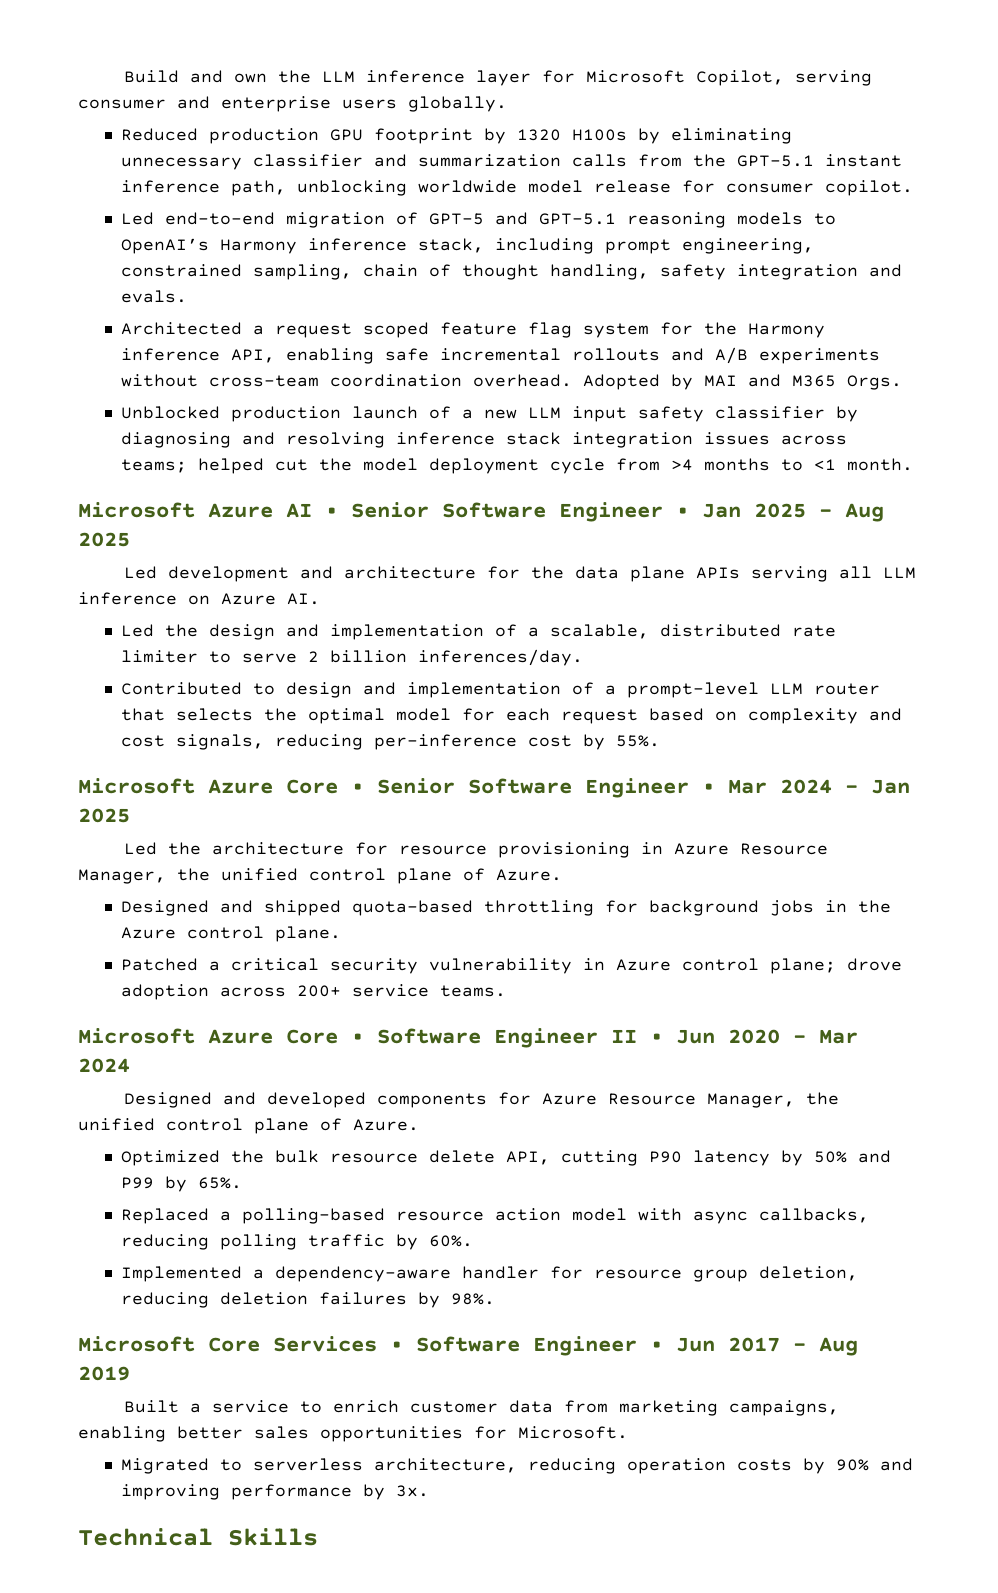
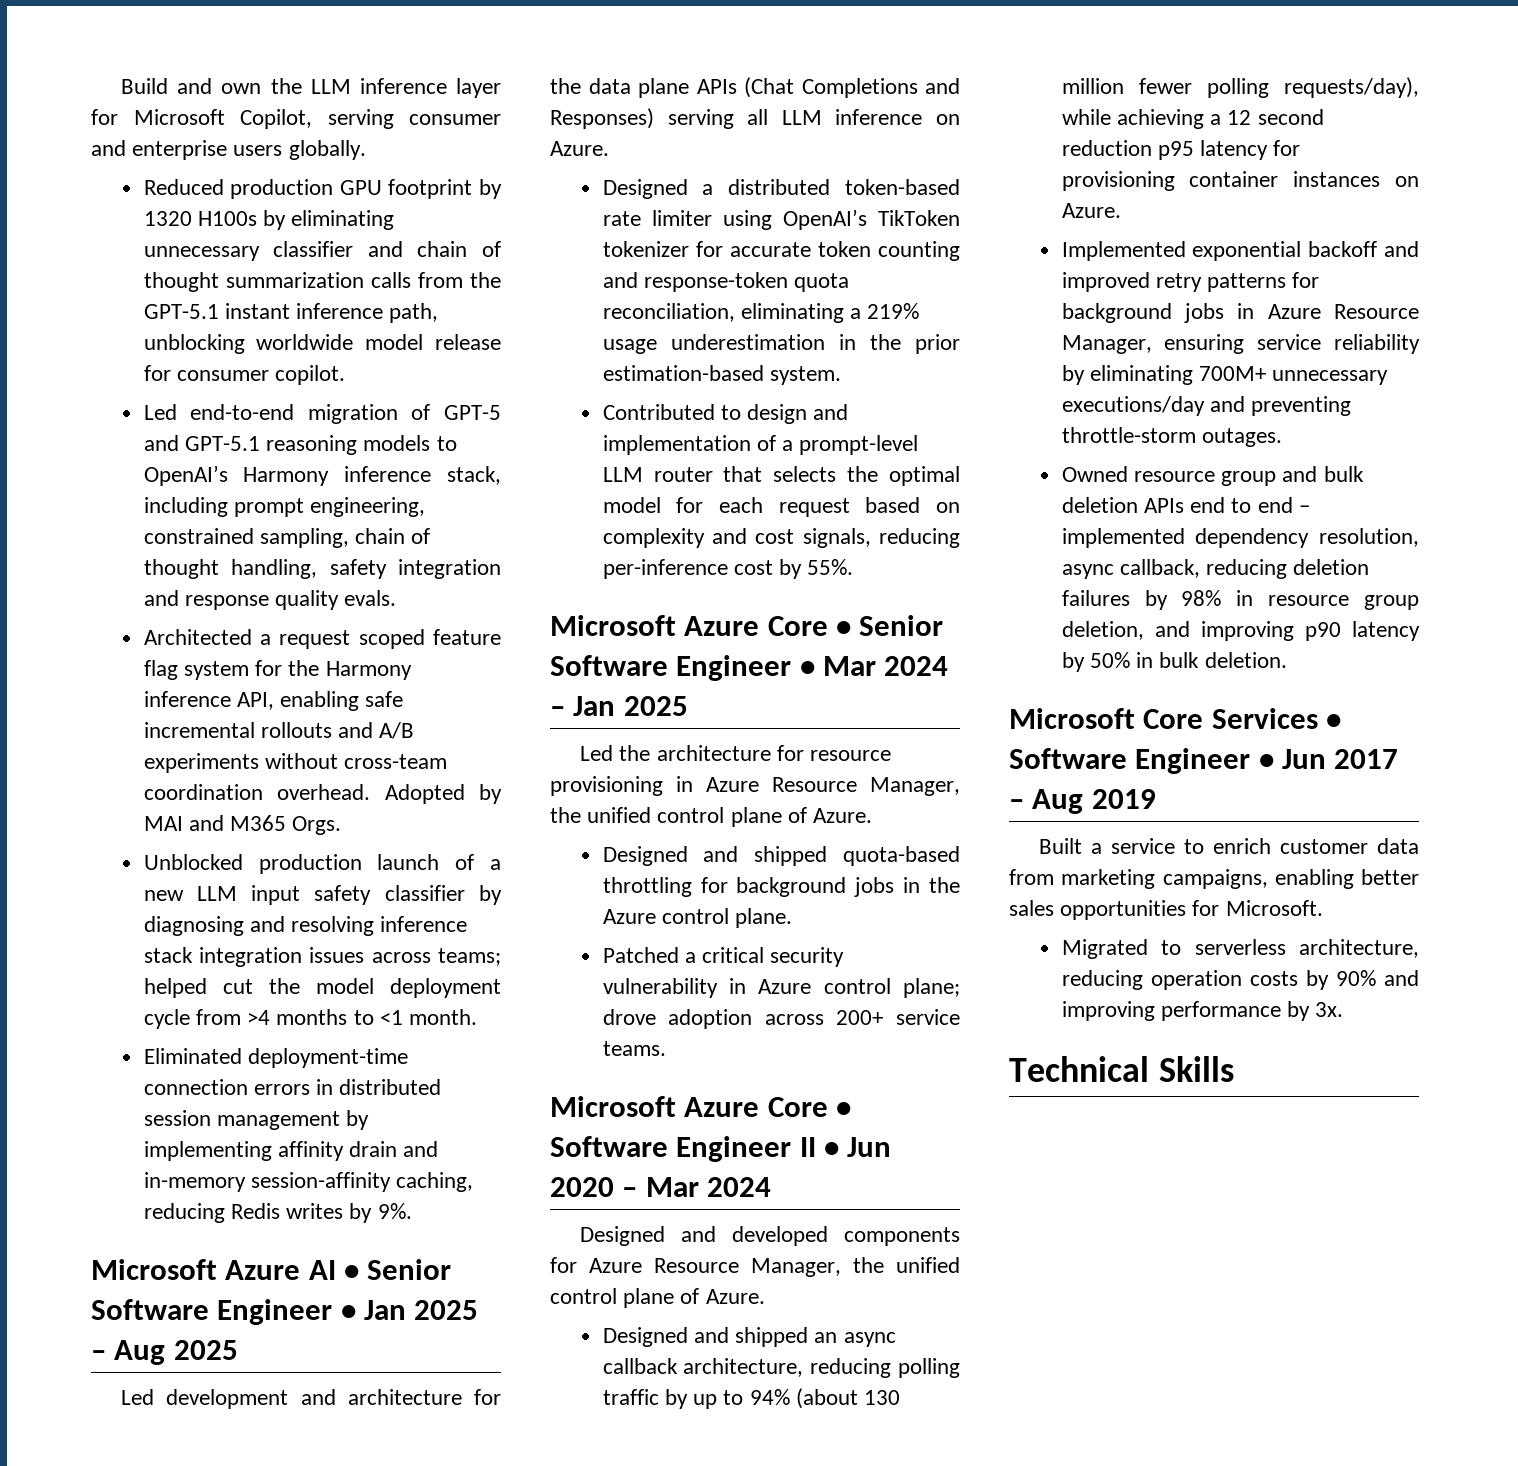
(408, 160) none -> [417,241,501,257] [143,272,219,292] chain of thought
(903, 270) none -> [184,590,340,610] response quality
(914, 464) none -> [143,1048,408,1068] [143,1079,442,1095] [143,1110,370,1130] [143,1141,439,1161] [143,1172,474,1192] [143,1203,412,1223] // Eliminated deployment-time connection errors in distributed session management by implementing affinity drain and in-memory session-affinity caching, reducing Redis writes by 9%.
(741, 573) none -> [744,77,960,98] [550,108,654,129] (Chat Completions and Responses)
[221,593,320,605] [121,624,837,640] [121,649,584,666] Azure AI. // Led the design and implementation of a scalable, distributed rate limiter to serve 2 billion inferences/day. -> [550,141,609,156] [602,179,960,199] [602,209,960,230] [602,241,960,261] [602,272,850,292] [602,303,920,323] [602,334,960,354] [602,365,841,385] Azure. // Designed a distributed token-based rate limiter using OpenAI’s TikToken tokenizer for accurate token counting and response-token quota reconciliation, eliminating a 219% usage underestimation in the prior estimation-based system.
[121,1150,892,1166] [121,1176,243,1192] [121,1208,870,1224] [121,1234,474,1250] [121,1266,859,1282] [121,1292,496,1308] Optimized the bulk resource delete API, cutting P90 latency by 50% and P99 by 65%. // Replaced a polling-based resource action model with async callbacks, reducing polling traffic by 60%. // Implemented a dependency-aware handler for resource group deletion, reducing deletion failures by 98%. -> [602,1327,896,1347] [602,1358,960,1378] [602,1388,900,1409] [1061,77,1419,98] [1061,109,1324,129] [1061,140,1301,160] [1061,171,1419,191] [1061,203,1121,218] [1061,241,1419,261] [1061,272,1320,292] [1061,303,1419,323] [1061,334,1420,354] [1061,365,1389,385] [1061,396,1352,416] [1061,427,1282,447] [1061,466,1364,486] [1061,497,1310,513] [1061,528,1419,548] [1061,559,1370,579] [1061,590,1419,610] [1061,621,1420,641] [1061,652,1287,672] Designed and shipped an async callback architecture, reducing polling traffic by up to 94% (about 130 million fewer polling requests/day), while achieving a 12 second reduction p95 latency for provisioning container instances on Azure. // Implemented exponential backoff and improved retry patterns for background jobs in Azure Resource Manager, ensuring service reliability by eliminating 700M+ unnecessary executions/day and preventing throttle-storm outages. // Owned resource group and bulk deletion APIs end to end – implemented dependency resolution, async callback, reducing deletion failures by 98% in resource group deletion, and improving p90 latency by 50% in bulk deletion.

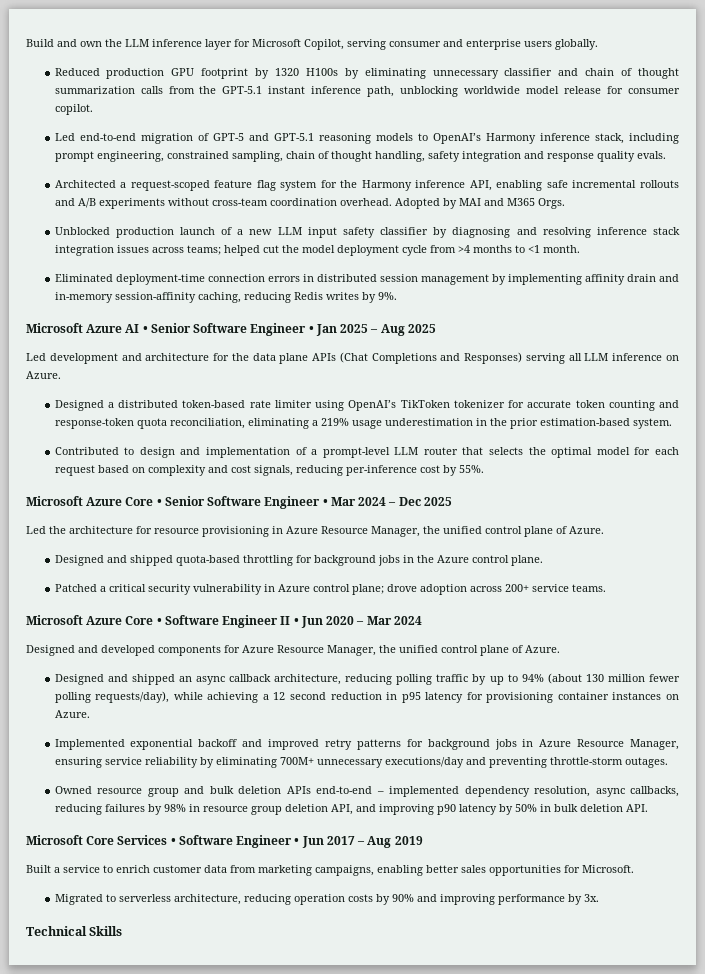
[279,629,425,649] request scoped -> [130,180,210,191] request-scoped
[573,696,616,716] Jan -> [398,497,421,506] Dec
(1152, 148) none -> [386,692,398,700] in
[1190,497,1293,513] end to end -> [316,786,373,794] end-to-end
[1119,559,1370,579] callback, reducing deletion -> [630,786,679,797] [54,804,102,815] callbacks, reducing
[1061,621,1144,640] deletion, -> [284,804,353,815] deletion API,
[1204,652,1287,668] deletion. -> [579,804,648,812] deletion API.

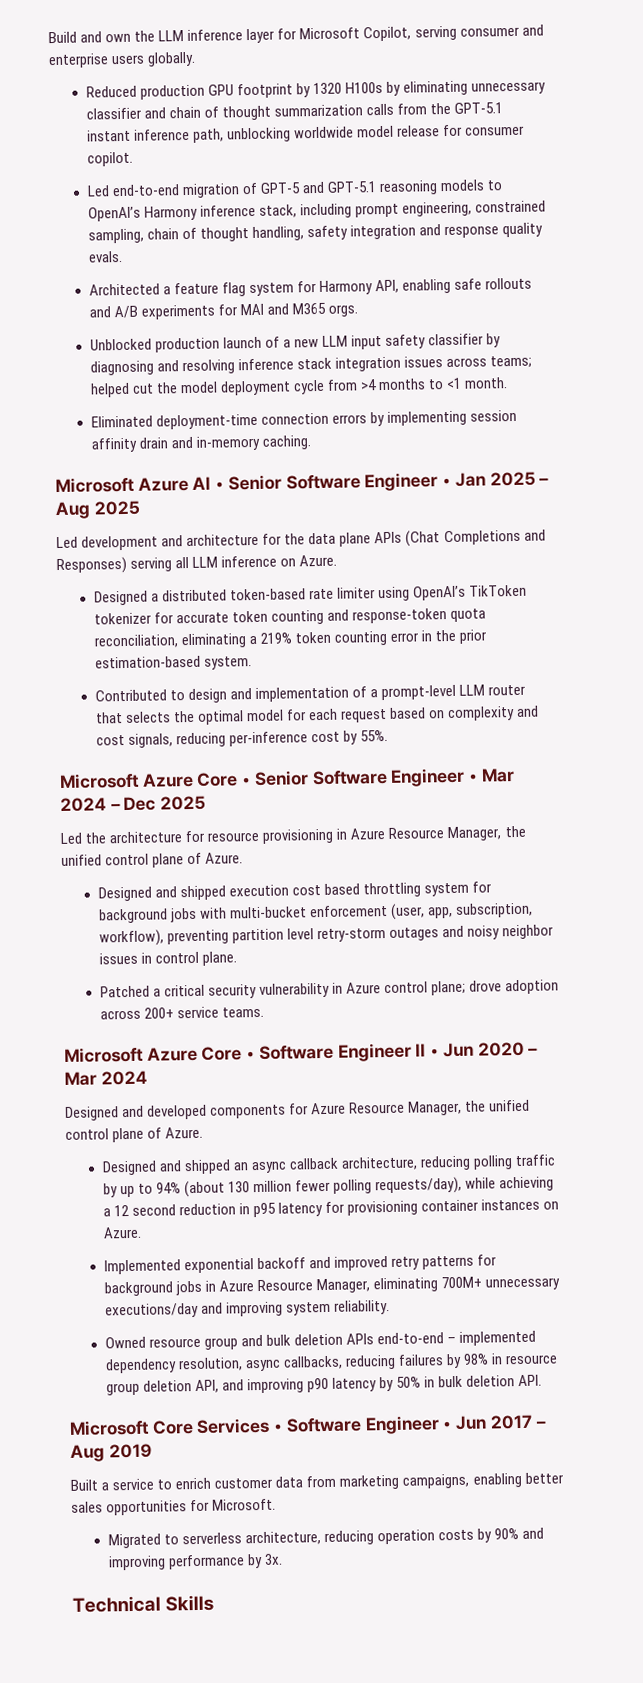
[130,180,210,191] request-scoped -> (171, 290) none
[340,180,466,191] the Harmony inference -> [318,280,373,295] Harmony
[572,180,637,188] incremental -> (482, 284) none
[167,198,457,209] without cross-team coordination overhead. Adopted by -> [217,304,238,316] for
[537,198,565,209] Orgs. -> [327,304,358,317] orgs.
[302,274,489,285] in distributed session management -> (367, 419) none
(582, 279) none -> [469,409,517,422] session
[114,292,397,303] session-affinity caching, reducing Redis writes by 9%. -> [261,435,311,450] caching.
[351,418,473,429] usage underestimation -> [294,630,419,646] token counting error
[175,555,469,566] quota-based throttling for background jobs in the Azure -> [228,881,492,898] [98,902,533,924] [98,924,554,947] [98,952,152,965] execution cost based throttling system for background jobs with multi-bucket enforcement (user, app, subscription, workflow), preventing partition level retry-storm outages and noisy neighbor issues in
[54,757,214,768] ensuring service reliability by -> (370, 1286) none
[488,757,668,768] preventing throttle-storm outages. -> [225,1300,390,1317] improving system reliability.

